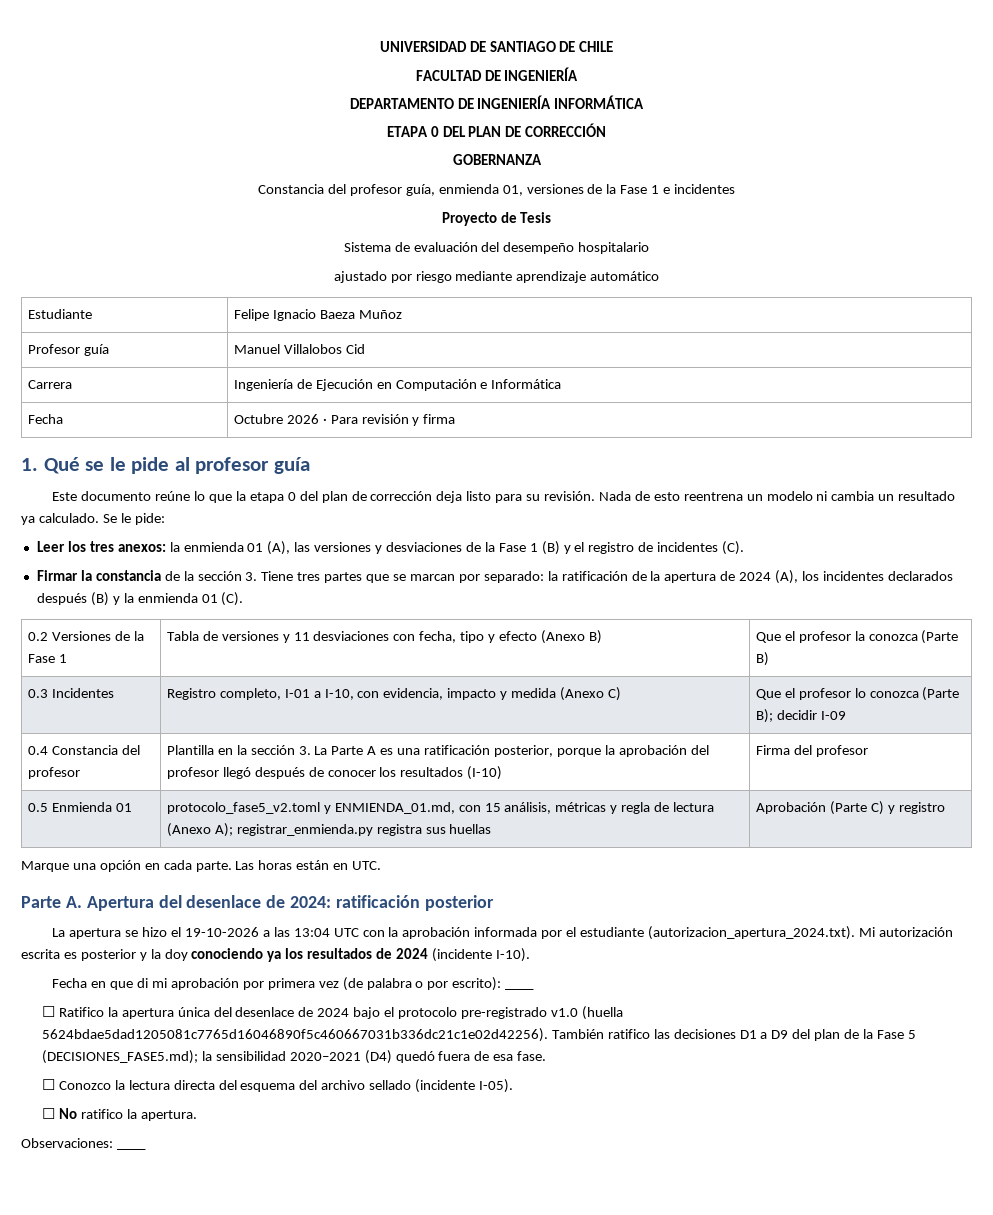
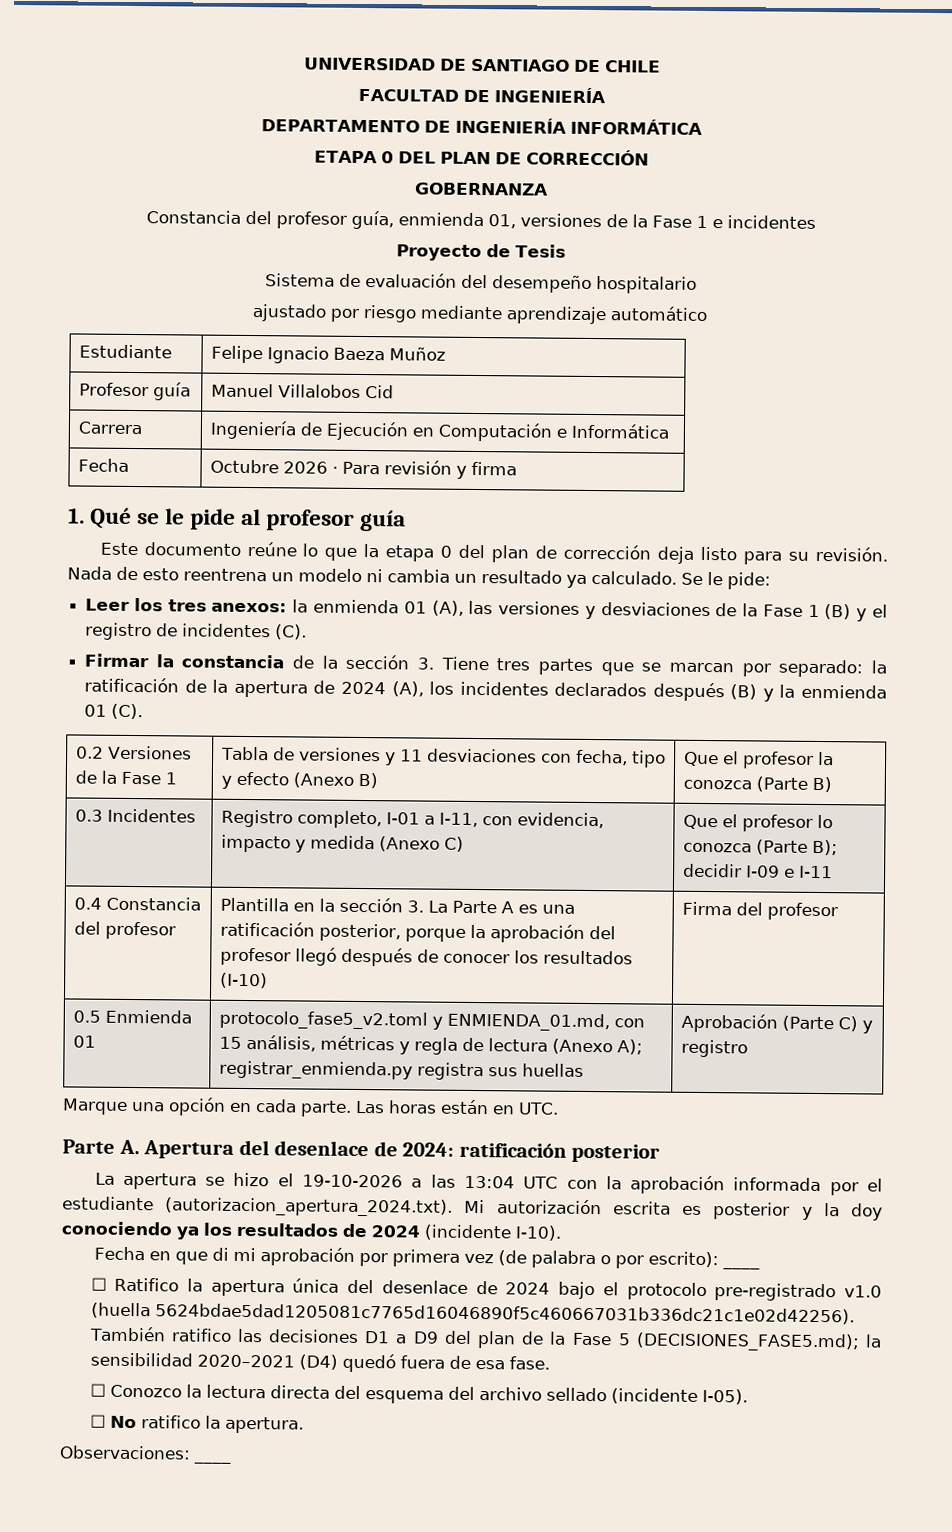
[324,689,354,700] I-10, -> [438,812,478,828] I-11,
(846, 715) none -> [783,865,833,879] e I-11

